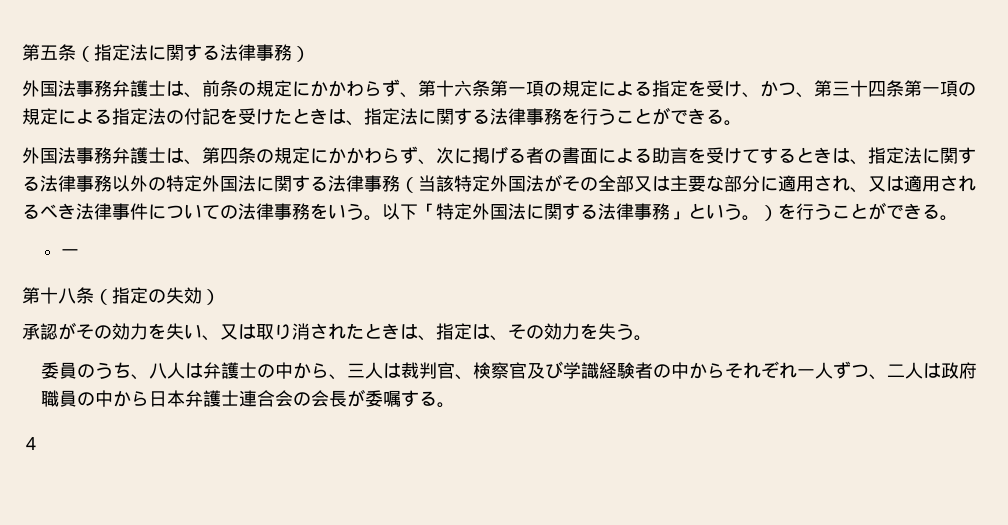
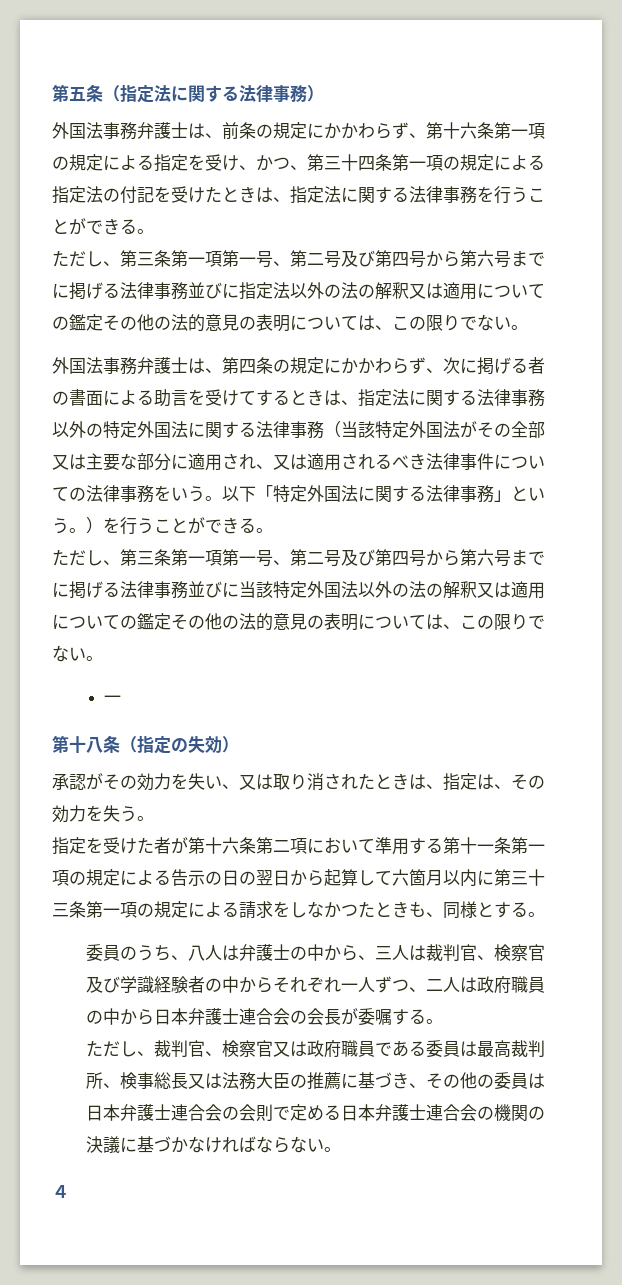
(742, 123) none -> [52,250,545,268] [52,282,545,300] [52,314,528,332] // ただし、第三条第一項第一号、第二号及び第四号から第六号までに掲げる法律事務並びに指定法以外の法の解釈又は適用についての鑑定その他の法的意見の表明については、この限りでない。
(958, 218) none -> [52,549,545,567] [52,581,545,599] [52,613,545,631] [52,645,103,662] // ただし、第三条第一項第一号、第二号及び第四号から第六号までに掲げる法律事務並びに当該特定外国法以外の法の解釈又は適用についての鑑定その他の法的意見の表明については、この限りでない。
(652, 338) none -> [52,837,545,855] [52,869,545,887] [52,901,545,919] // 指定を受けた者が第十六条第二項において準用する第十一条第一項の規定による告示の日の翌日から起算して六箇月以内に第三十三条第一項の規定による請求をしなかつたときも、同様とする。
(456, 405) none -> [85,1040,545,1058] [85,1072,545,1090] [85,1104,545,1122] [85,1136,341,1153] // ただし、裁判官、検察官又は政府職員である委員は最高裁判所、検事総長又は法務大臣の推薦に基づき、その他の委員は日本弁護士連合会の会則で定める日本弁護士連合会の機関の決議に基づかなければならない。

